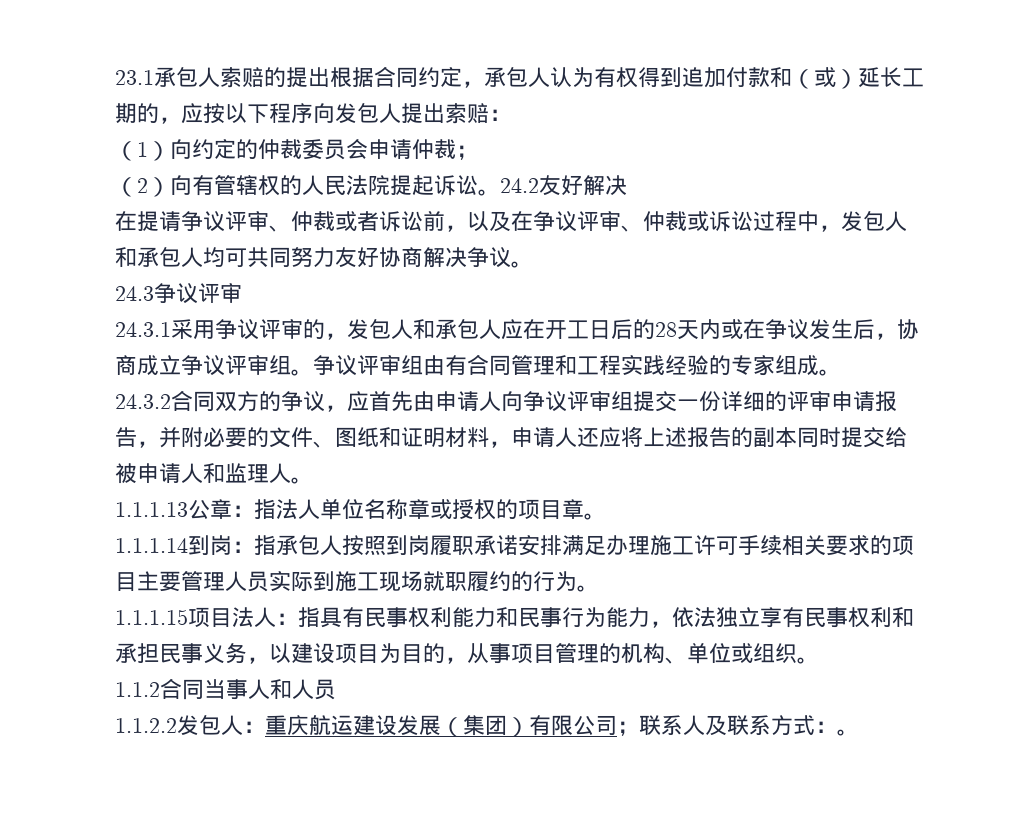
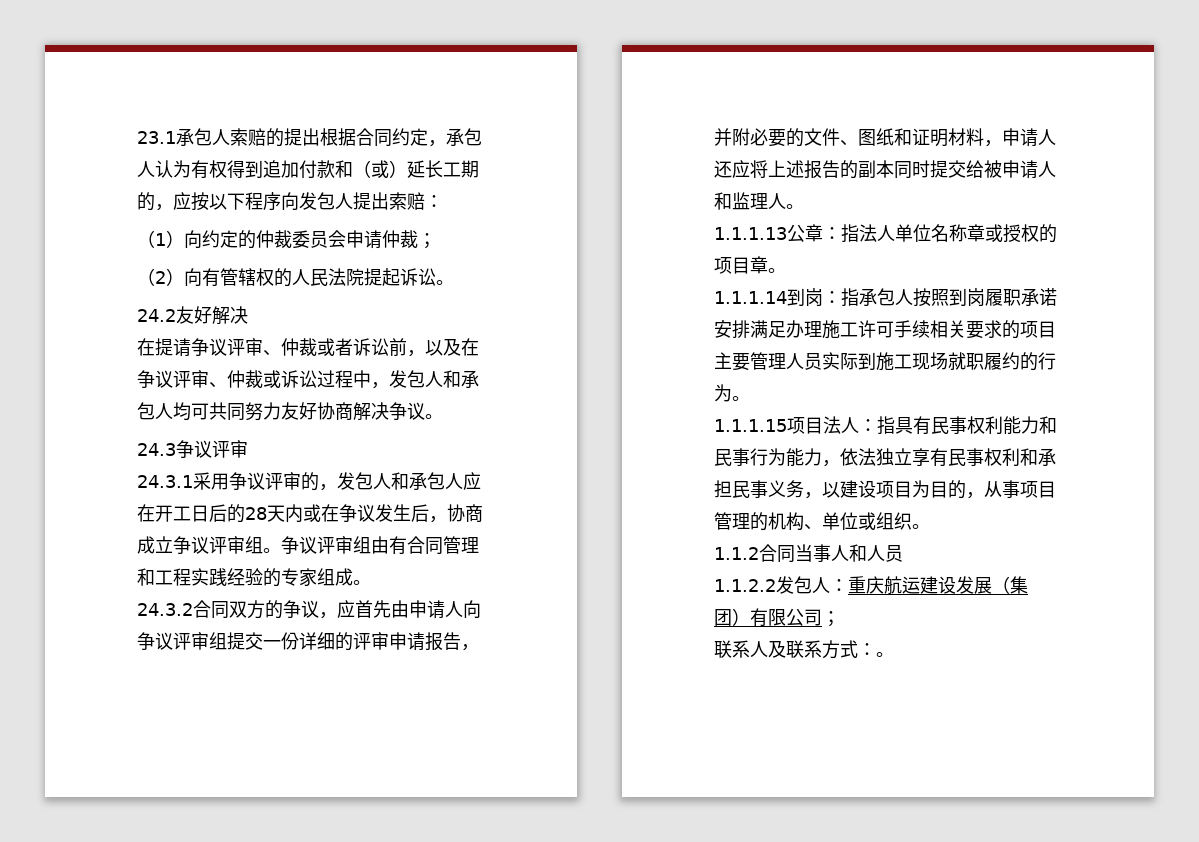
(500, 192) none -> (454, 282) //
(639, 728) none -> (840, 619) //

